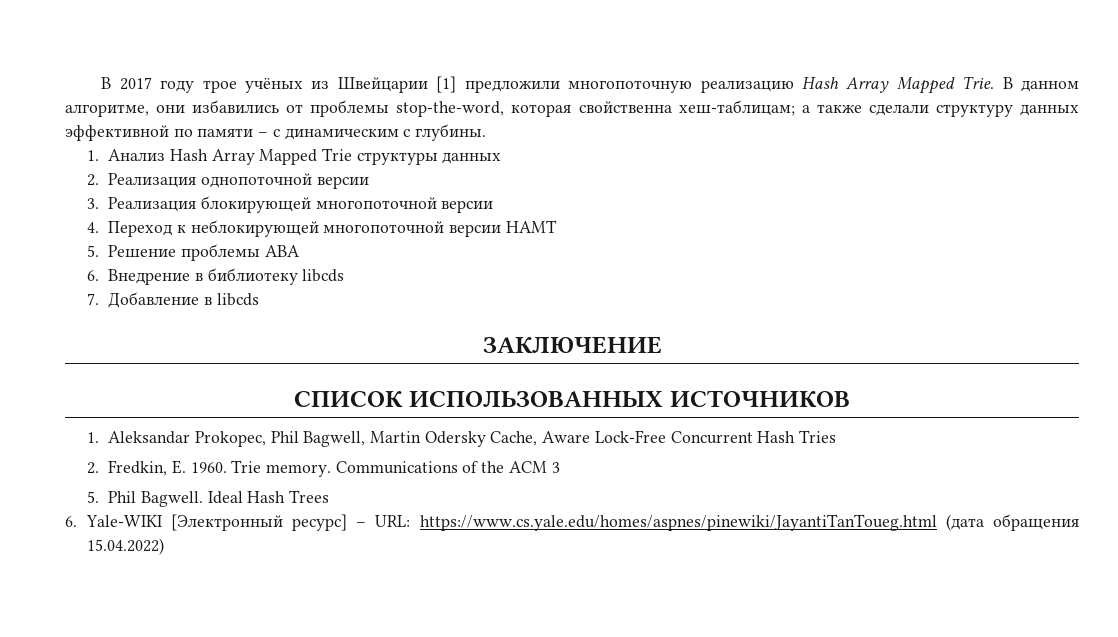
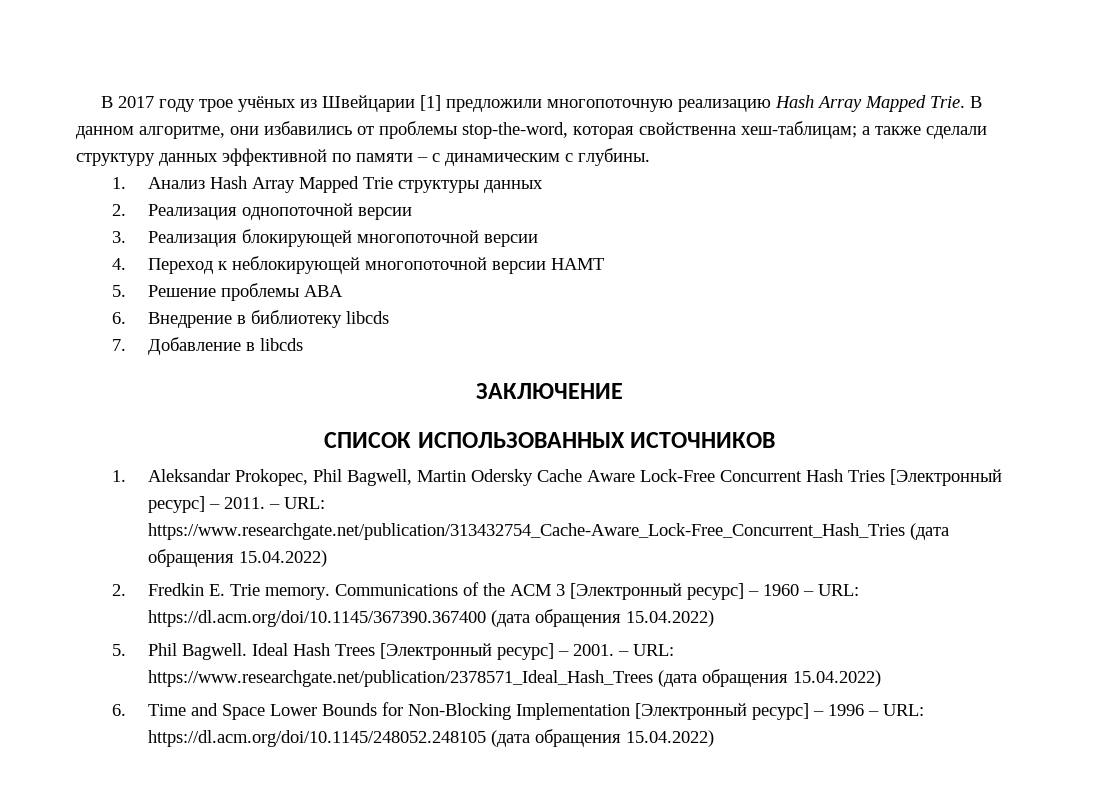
[490,431,538,446] Cache, -> [536,469,582,482] Cache
[86,460,227,476] // 2. Fredkin, E. 1960. -> [889,469,1002,486] [147,496,325,513] [147,523,949,540] [147,549,327,567] [111,583,225,596] [Электронный ресурс] – 2011. – URL: https://www.researchgate.net/publication/313432754_Cache-Aware_Lock-Free_Concurrent_Hash_Tries (дата обращения 15.04.2022) // 2. Fredkin E.
(560, 467) none -> [569,583,859,600] [147,609,714,627] [Электронный ресурс] – 1960 – URL: https://dl.acm.org/doi/10.1145/367390.367400 (дата обращения 15.04.2022)
[65,514,1079,531] [86,538,164,555] // 6. Yale-WIKI [Электронный ресурс] – URL: https://www.cs.yale.edu/homes/aspnes/pinewiki/JayantiTanToueg.html (дата обращения 15.04.2022) -> [379,643,674,660] [147,669,881,687] [111,702,924,720] [147,729,714,747] [Электронный ресурс] – 2001. – URL: https://www.researchgate.net/publication/2378571_Ideal_Hash_Trees (дата обращения 15.04.2022) // 6. Time and Space Lower Bounds for Non-Blocking Implementation [Электронный ресурс] – 1996 – URL: https://dl.acm.org/doi/10.1145/248052.248105 (дата обращения 15.04.2022)

